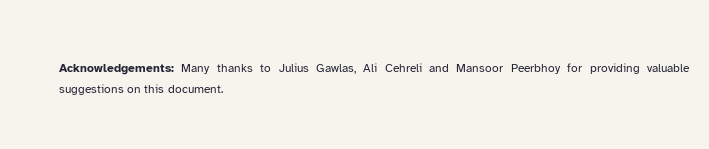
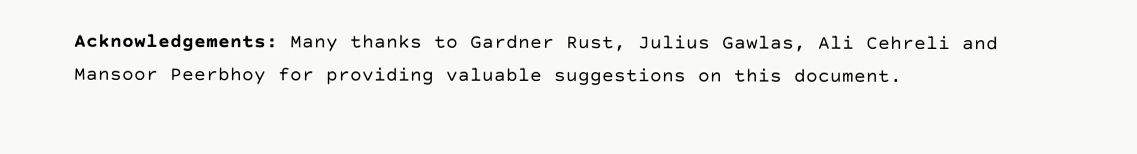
(272, 68) none -> [470,34,627,52] Gardner Rust,

